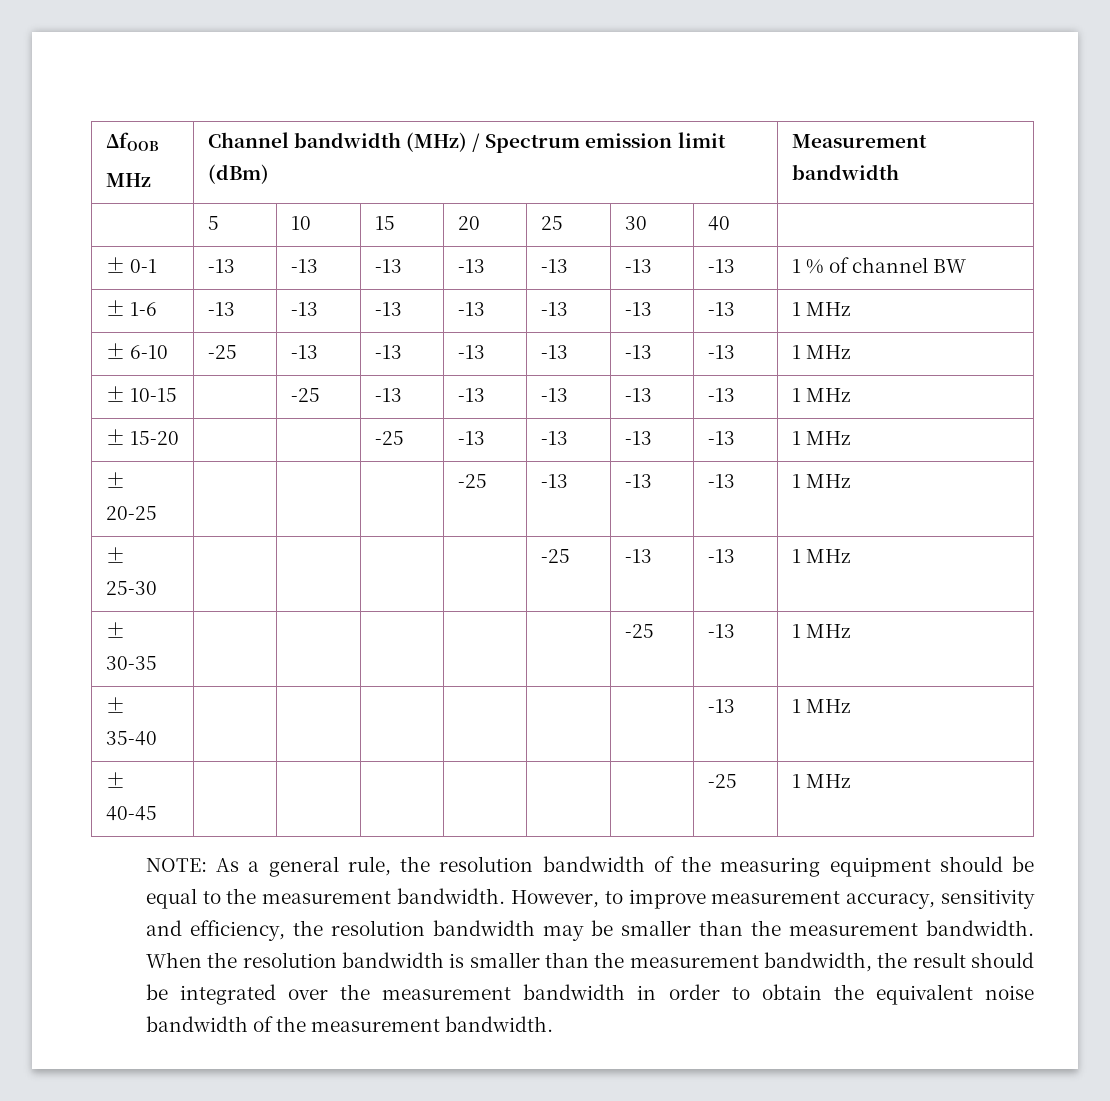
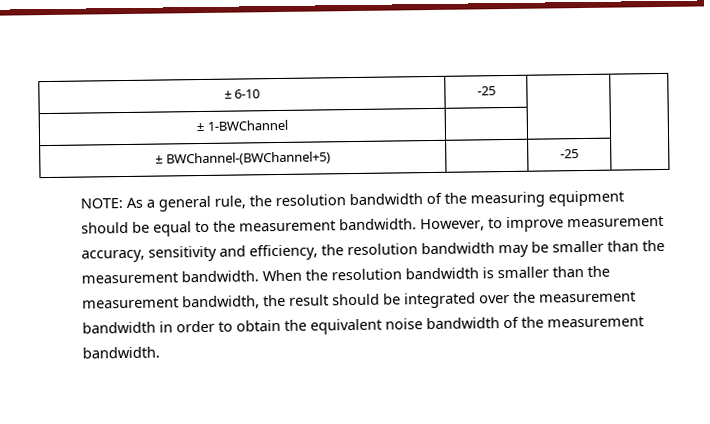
[105,132,159,151] [105,173,151,187] [207,132,726,153] [207,164,269,184] [791,134,927,148] [791,164,899,180] [207,216,219,230] [290,216,311,230] [374,216,395,230] [457,216,480,230] [540,216,563,230] [624,216,647,230] [707,216,730,231] [105,257,157,273] [207,259,235,273] [290,259,318,273] [374,259,402,273] [457,259,485,273] [540,259,568,273] [624,259,652,273] [707,259,735,273] [791,257,967,274] [105,300,157,316] [207,302,235,316] [290,302,318,316] [374,302,402,316] [457,302,485,316] [540,302,568,316] [624,302,652,316] [707,302,735,316] [791,302,850,316] [105,343,168,359] [207,345,237,359] [290,345,318,359] [374,345,402,359] [457,345,485,359] [540,345,568,359] [624,345,652,359] [707,345,735,359] [791,345,850,359] [105,386,177,402] [290,388,320,402] [374,388,402,402] [457,388,485,402] [540,388,568,402] [624,388,652,402] [707,388,735,402] [791,388,850,402] [105,429,179,445] [374,431,404,445] [457,431,485,445] [540,431,568,445] [624,431,652,445] [707,431,735,445] [791,431,850,445] [105,472,125,488] [105,506,157,520] [457,474,487,488] [540,474,568,488] [624,474,652,488] [707,474,735,488] [791,474,850,488] [105,547,125,563] [105,581,157,595] [540,549,570,563] [624,549,652,563] [707,549,735,563] [791,549,850,563] [105,622,125,638] [105,656,157,670] [624,624,654,638] [707,624,735,638] [791,624,850,638] [105,697,125,713] [105,731,157,746] [707,699,735,713] [791,699,850,713] [105,772,125,788] [105,806,157,821] [707,774,737,788] [791,774,850,788] ΔfOOB // MHz | Channel bandwidth (MHz) / Spectrum emission limit (dBm) | Measurement bandwidth // | 5 | 10 | 15 | 20 | 25 | 30 | 40 | // ± 0-1 | -13 | -13 | -13 | -13 | -13 | -13 | -13 | 1 % of channel BW // ± 1-6 | -13 | -13 | -13 | -13 | -13 | -13 | -13 | 1 MHz // ± 6-10 | -25 | -13 | -13 | -13 | -13 | -13 | -13 | 1 MHz // ± 10-15 | | -25 | -13 | -13 | -13 | -13 | -13 | 1 MHz // ± 15-20 | | | -25 | -13 | -13 | -13 | -13 | 1 MHz // ± 20-25 | | | | -25 | -13 | -13 | -13 | 1 MHz // ± 25-30 | | | | | -25 | -13 | -13 | 1 MHz // ± 30-35 | | | | | | -25 | -13 | 1 MHz // ± 35-40 | | | | | | | -13 | 1 MHz // ± 40-45 | | | | | | | -25 | 1 MHz -> [223,89,261,99] [476,86,496,96] [196,119,288,132] [155,151,331,166] [560,149,579,159] ± 6-10 | -25 | | // ± 1-BWChannel | | | // ± BWChannel-(BWChannel+5) | | -25 |

